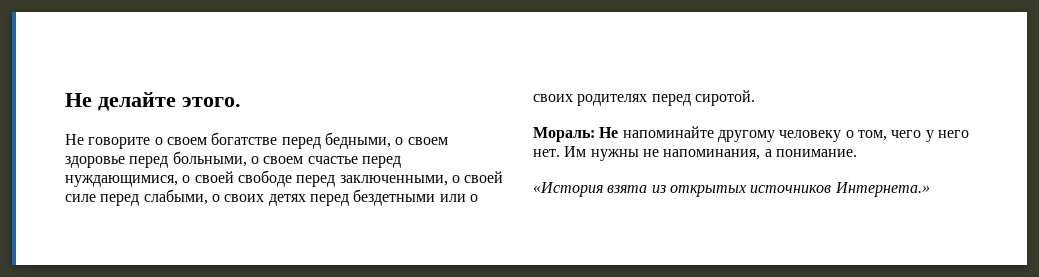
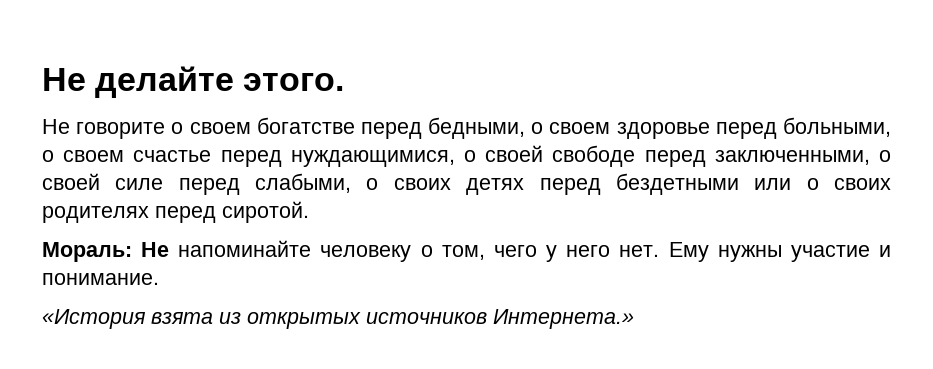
[717,130,775,142] другому -> (312, 248) none
[564,146,772,161] Им нужны не напоминания, а -> [668,242,892,262] Ему нужны участие и

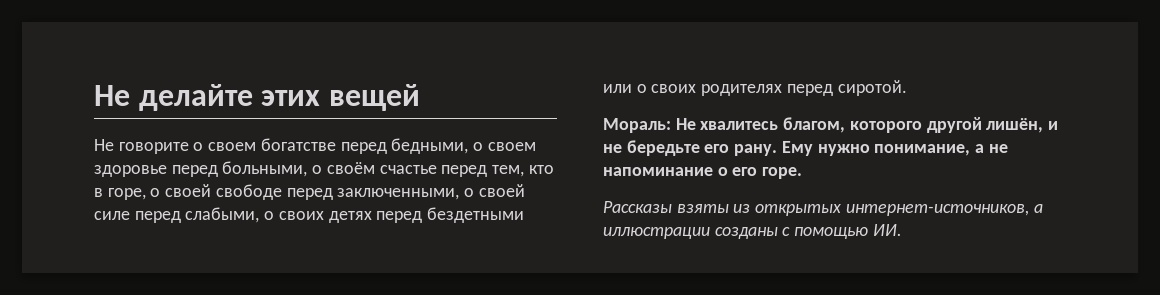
[243,73,345,91] этого. -> [261,84,420,111] этих вещей
[63,150,125,162] своем -> [326,162,375,174] своём
[290,150,455,167] нуждающимися, -> [492,165,554,177] [94,188,146,200] тем, кто в горе,
[178,240,892,262] [42,273,159,285] [42,309,634,329] напоминайте человеку о том, чего у него нет. Ему нужны участие и понимание. // «История взята из открытых источников Интернета.» -> [700,117,1059,133] [603,140,1008,156] [603,167,803,179] [603,201,1043,216] [603,224,902,239] хвалитесь благом, которого другой лишён, и не бередьте его рану. Ему нужно понимание, а не напоминание о его горе. // Рассказы взяты из открытых интернет-источников, а иллюстрации созданы с помощью ИИ.

